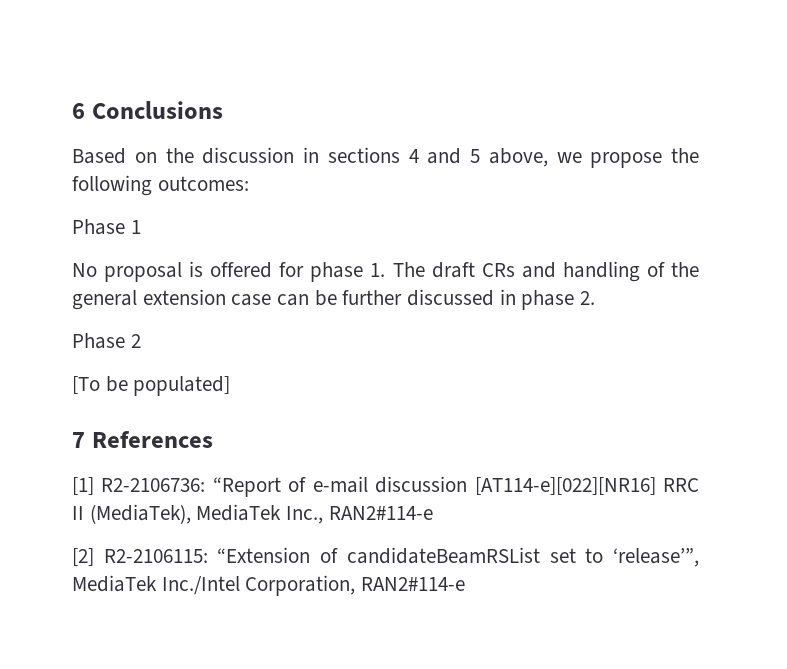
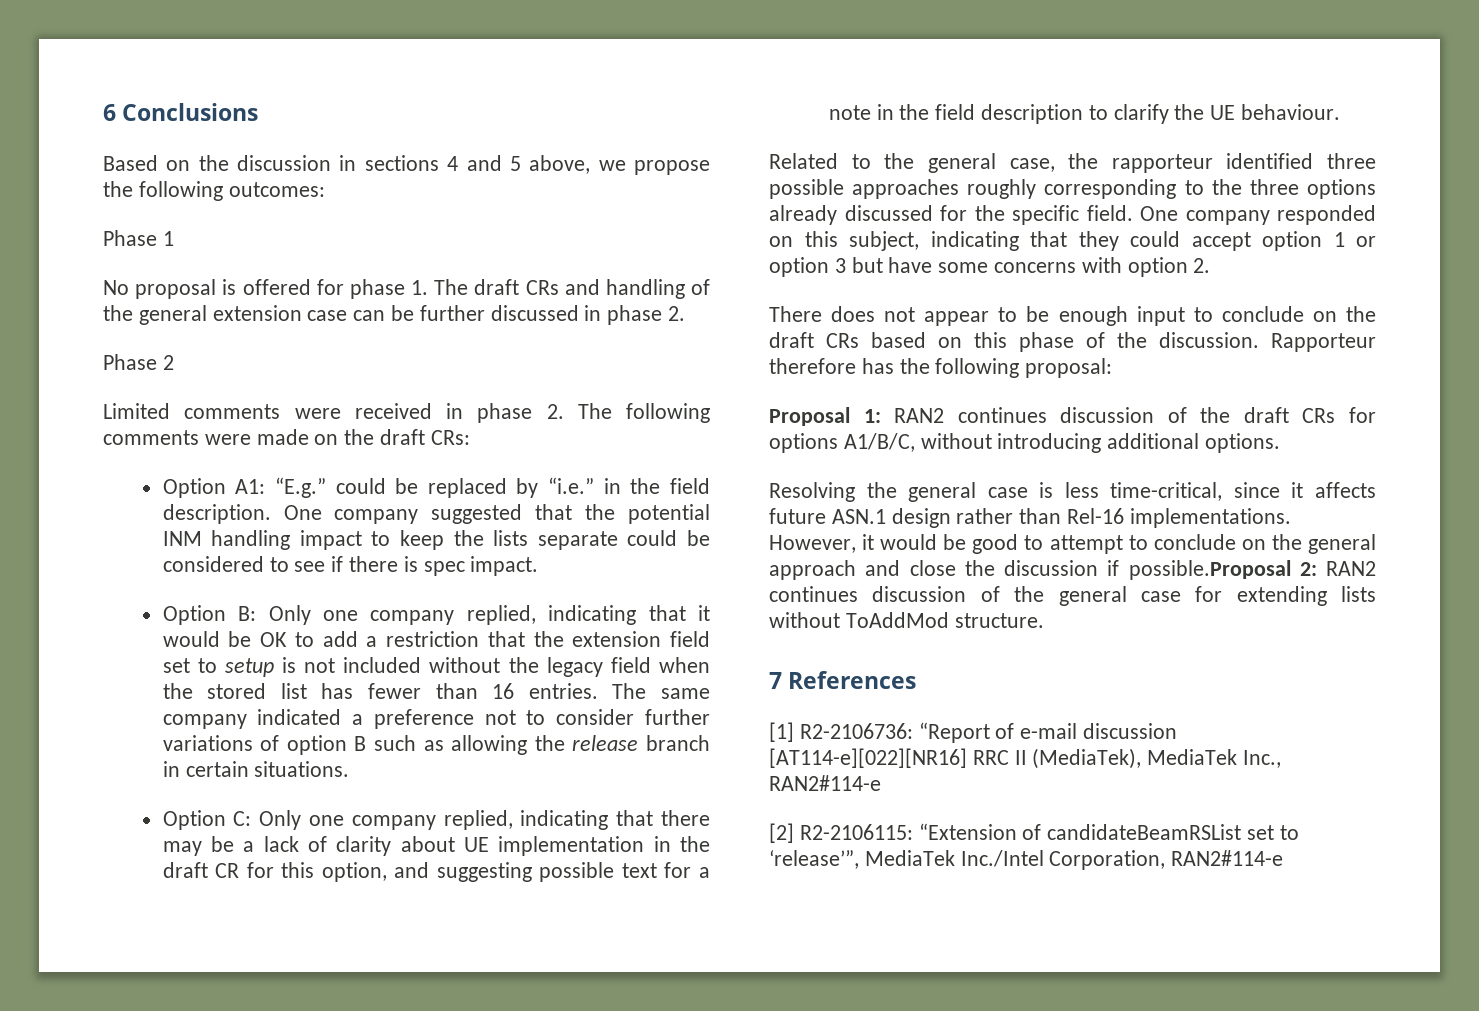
[72,376,231,396] [To be populated] -> [103,403,710,423] [103,429,470,445] [162,477,711,498] [162,504,711,524] [162,530,710,550] [162,556,539,576] [162,605,710,625] [162,631,711,647] [162,657,711,677] [162,683,710,699] [162,709,711,729] [162,735,710,755] [162,761,350,777] [162,810,710,830] [162,836,710,856] [162,862,710,882] [828,104,1340,124] [769,153,1376,173] [769,179,1376,199] [769,205,1376,225] [769,231,1376,251] [769,257,1211,277] [769,306,1376,326] [769,332,1376,352] [769,358,1113,378] [769,407,1376,426] [769,433,1281,453] [769,482,1376,502] [769,508,1291,528] [769,534,1376,554] [769,560,1376,580] [769,586,1376,606] [769,612,1044,628] Limited comments were received in phase 2. The following comments were made on the draft CRs: // Option A1: “E.g.” could be replaced by “i.e.” in the field description. One company suggested that the potential INM handling impact to keep the lists separate could be considered to see if there is spec impact. // Option B: Only one company replied, indicating that it would be OK to add a restriction that the extension field set to setup is not included without the legacy field when the stored list has fewer than 16 entries. The same company indicated a preference not to consider further variations of option B such as allowing the release branch in certain situations. // Option C: Only one company replied, indicating that there may be a lack of clarity about UE implementation in the draft CR for this option, and suggesting possible text for a note in the field description to clarify the UE behaviour. // Related to the general case, the rapporteur identified three possible approaches roughly corresponding to the three options already discussed for the specific field. One company responded on this subject, indicating that they could accept option 1 or option 3 but have some concerns with option 2. // There does not appear to be enough input to conclude on the draft CRs based on this phase of the discussion. Rapporteur therefore has the following proposal: // Proposal 1: RAN2 continues discussion of the draft CRs for options A1/B/C, without introducing additional options. // Resolving the general case is less time-critical, since it affects future ASN.1 design rather than Rel-16 implementations. However, it would be good to attempt to conclude on the general approach and close the discussion if possible.Proposal 2: RAN2 continues discussion of the general case for extending lists without ToAddMod structure.

